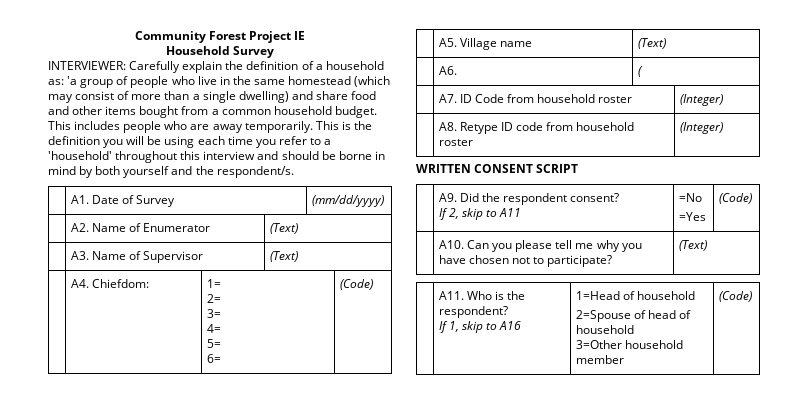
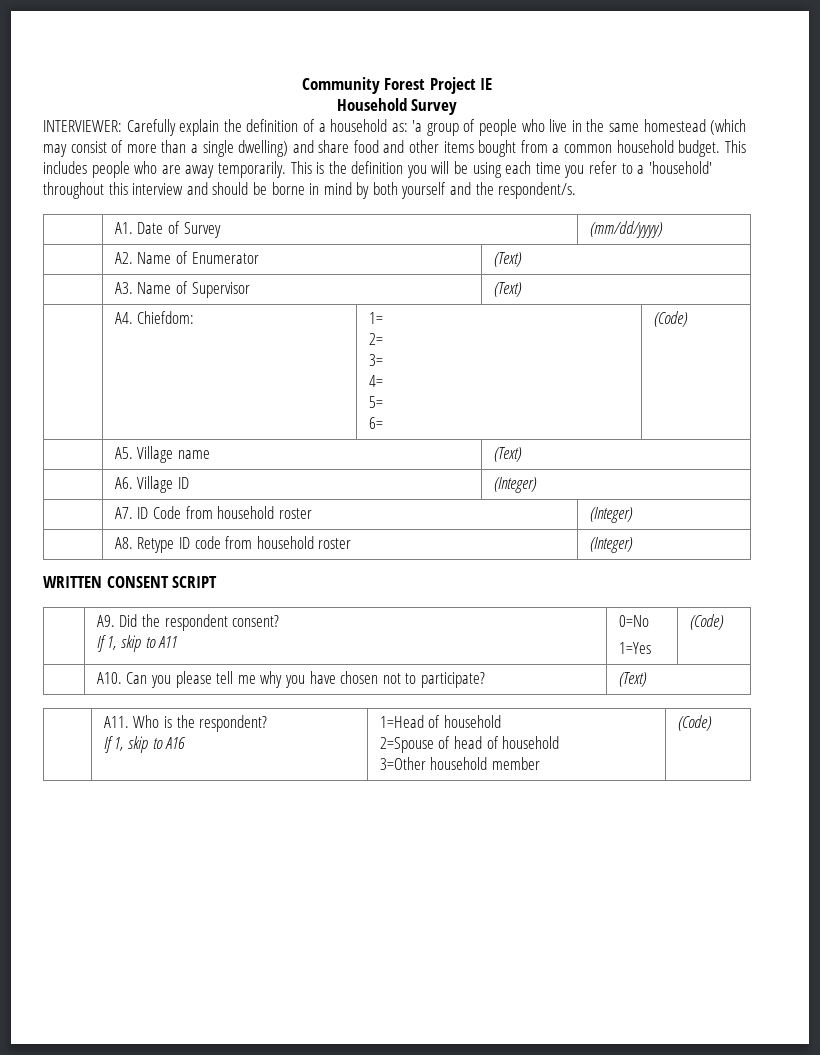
[637,66,643,77] | ( -> [137,476,190,493] [493,477,537,493] Village ID | (Integer)
[449,208,460,219] 2, -> [107,636,117,650] 1,
[678,193,702,202] [678,212,706,221] =No // =Yes -> [618,615,649,627] [618,642,651,654] 0=No // 1=Yes

